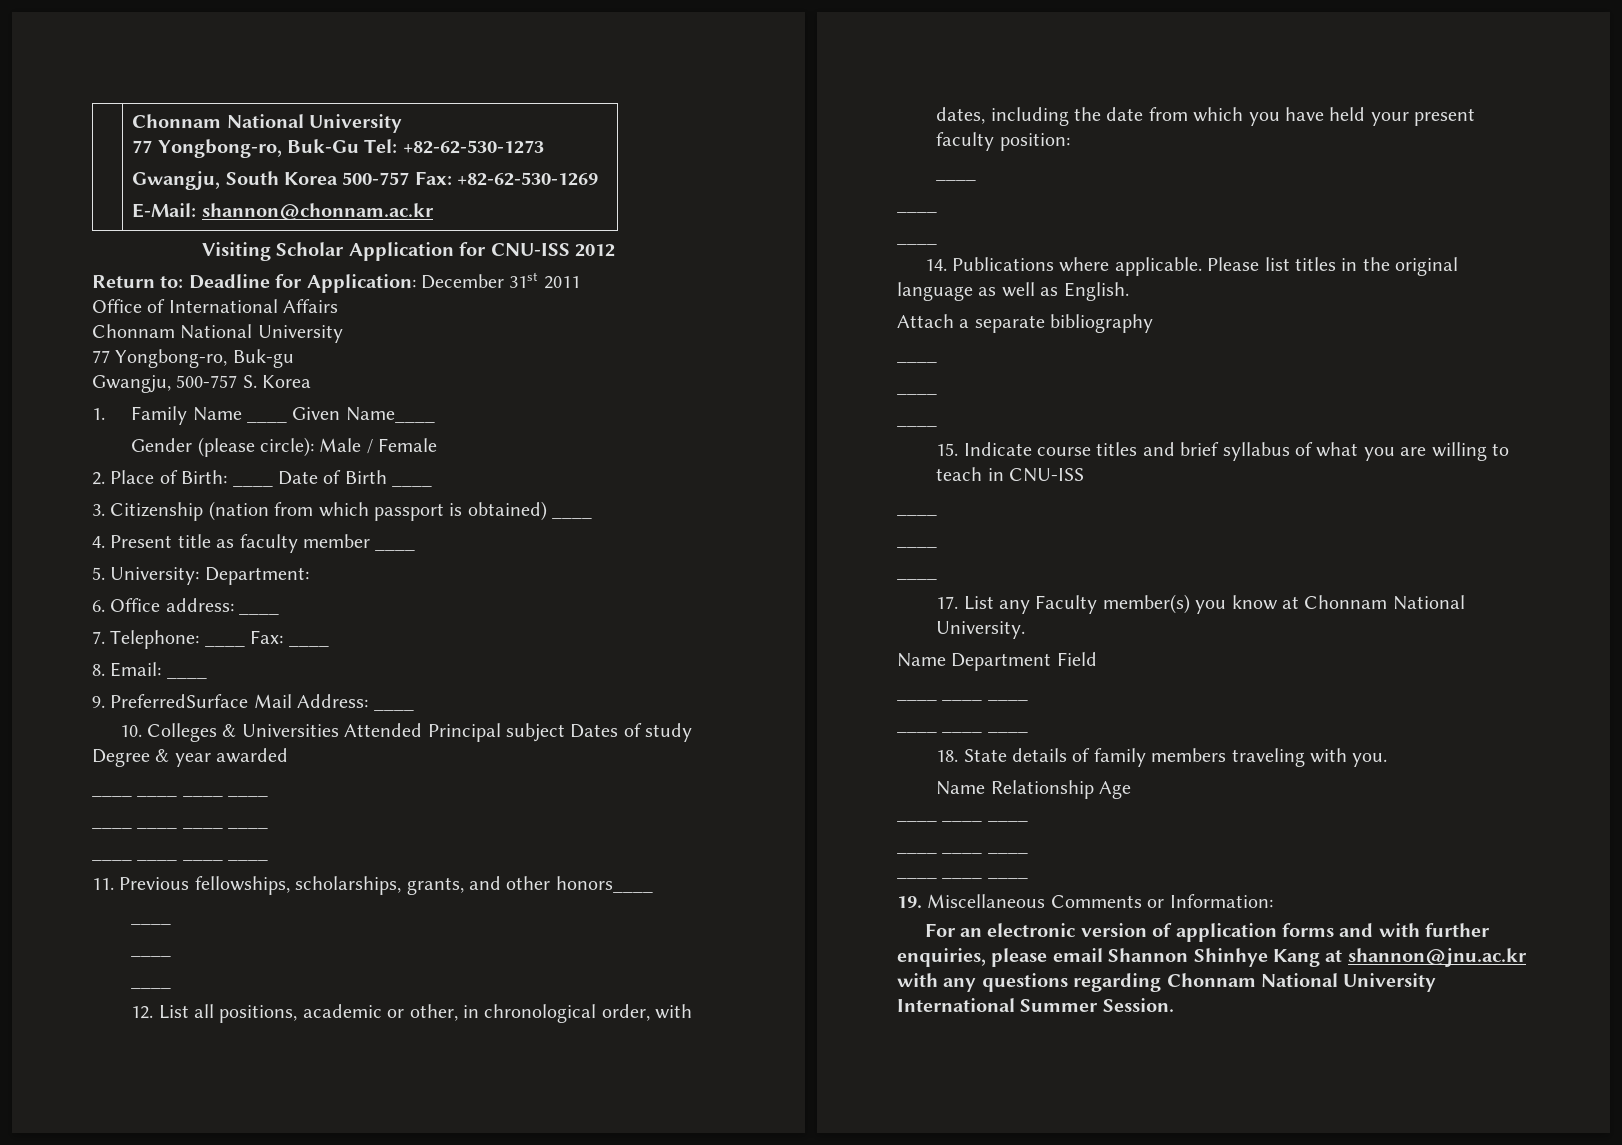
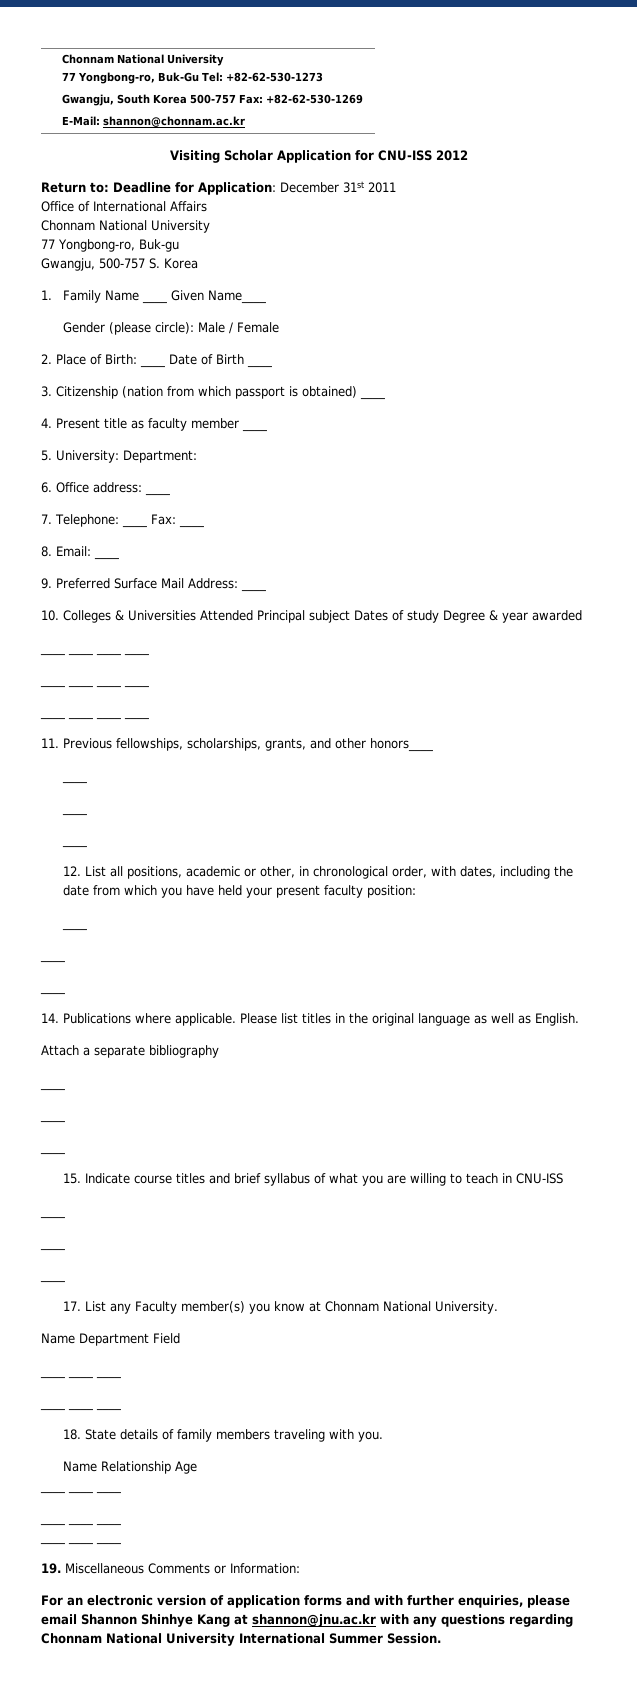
[110,694,249,708] PreferredSurface -> [56,578,157,589] Preferred Surface

